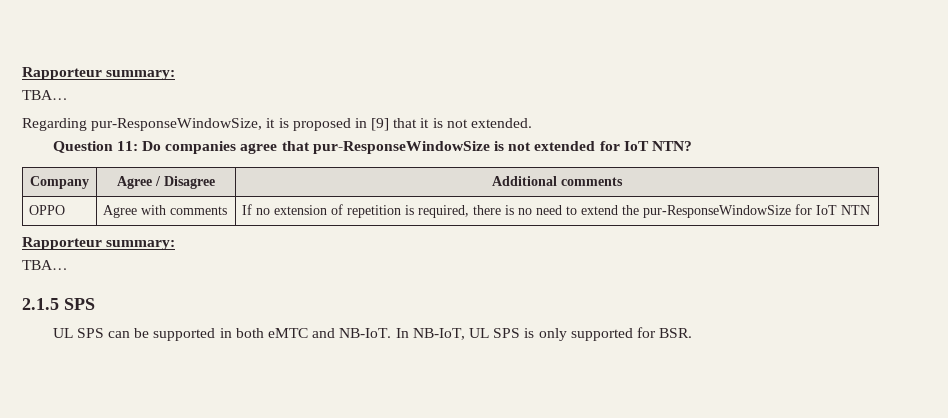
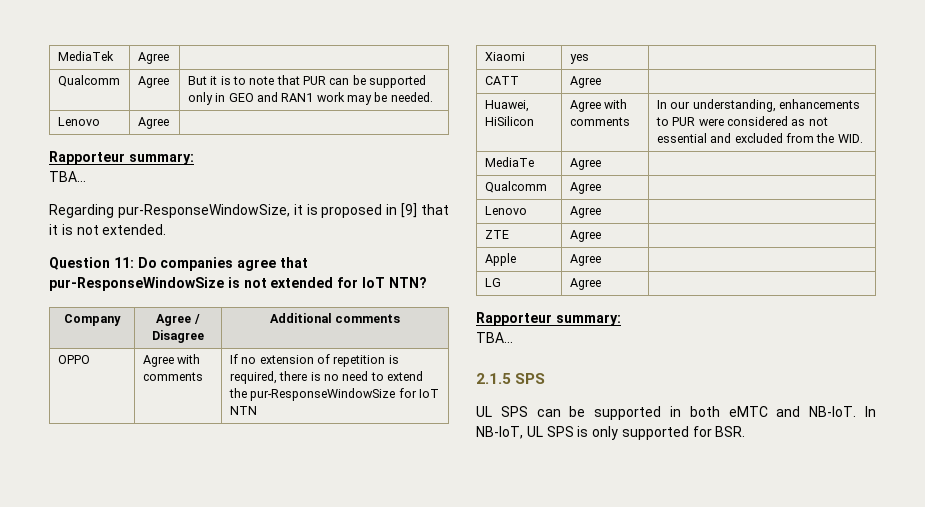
(22, 73) none -> [57,51,114,61] [137,52,169,64] [57,75,120,87] [137,76,169,88] [187,75,427,88] [187,92,433,105] [57,117,100,126] [137,117,169,129] MediaTek | Agree | // Qualcomm | Agree | But it is to note that PUR can be supported only in GEO and RAN1 work may be needed. // Lenovo | Agree | //
(871, 210) none -> [484,52,525,61] [569,54,589,64] [484,76,519,85] [569,76,601,88] [484,100,529,112] [484,116,534,126] [569,99,628,112] [569,117,630,126] [656,99,860,112] [655,116,828,126] [656,133,863,143] [484,157,534,167] [569,158,601,170] [484,181,547,193] [569,182,601,194] [484,206,527,215] [569,206,601,218] [484,230,509,239] [569,230,601,242] [484,253,516,266] [569,254,601,266] [484,278,501,287] [569,278,601,290] // Xiaomi | yes | // CATT | Agree | // Huawei, HiSilicon | Agree with comments | In our understanding, enhancements to PUR were considered as not essential and excluded from the WID. // MediaTe | Agree | // Qualcomm | Agree | // Lenovo | Agree | // ZTE | Agree | // Apple | Agree | // LG | Agree |

